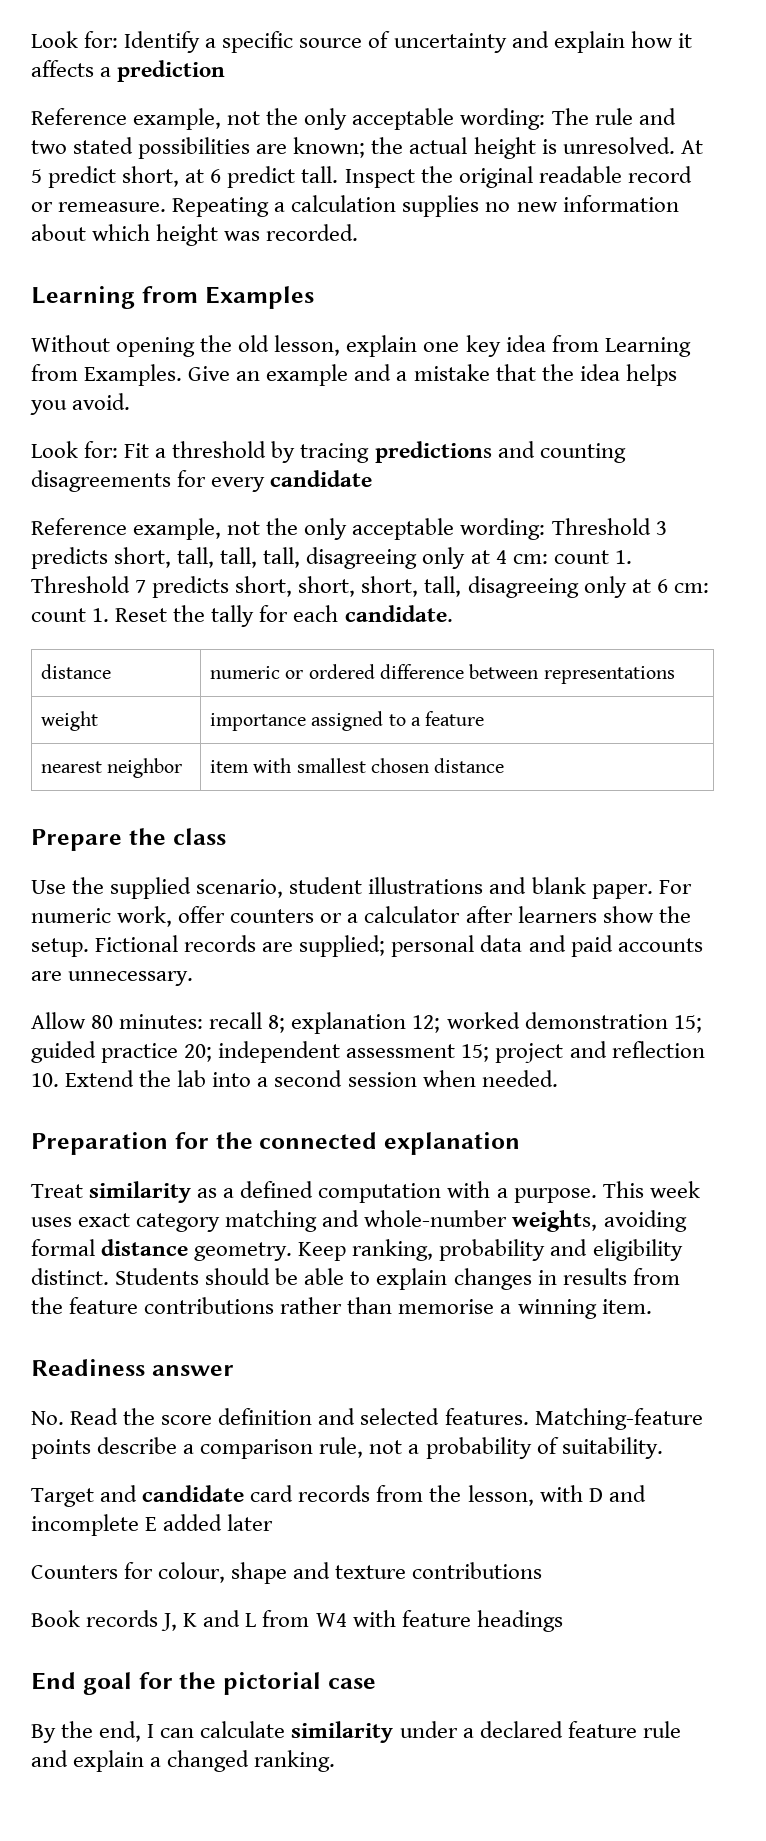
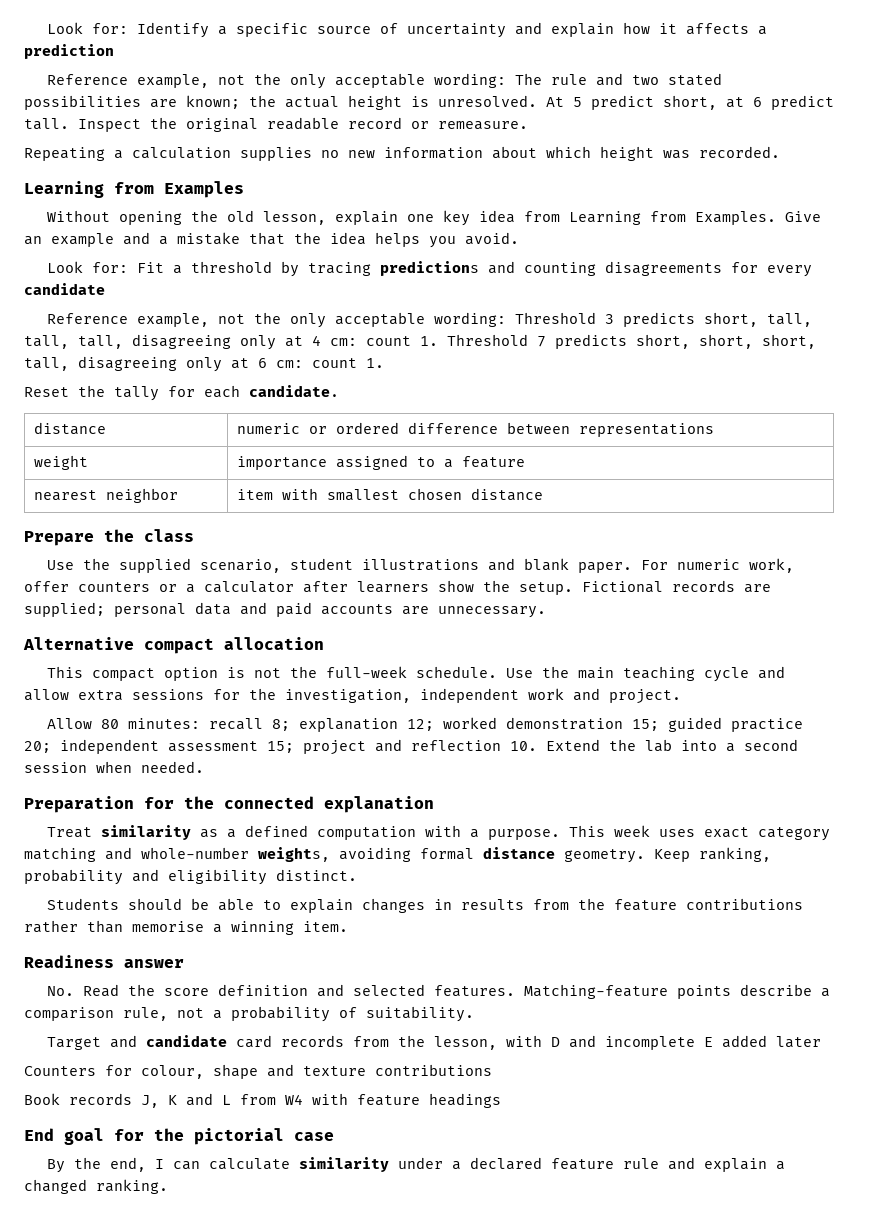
(167, 207) none -> (528, 125) //
(110, 615) none -> (384, 363) //
(194, 978) none -> [23,637,324,654] [47,666,786,682] [24,688,681,704] // Alternative compact allocation // This compact option is not the full-week schedule. Use the main teaching cycle and allow extra sessions for the investigation, independent work and project.
(109, 1276) none -> (357, 875) //

